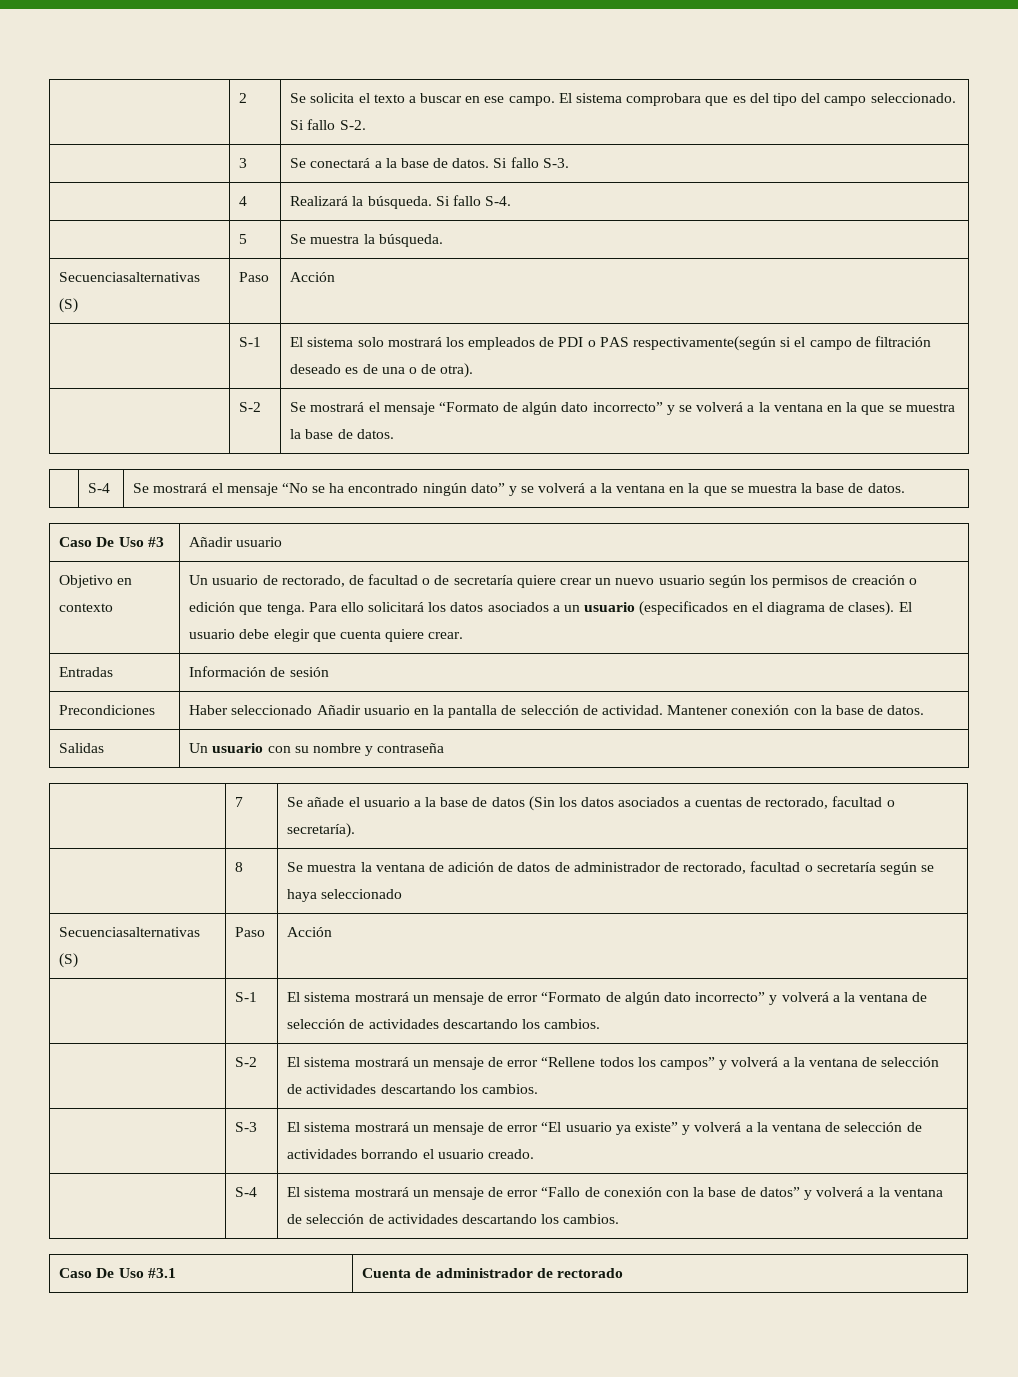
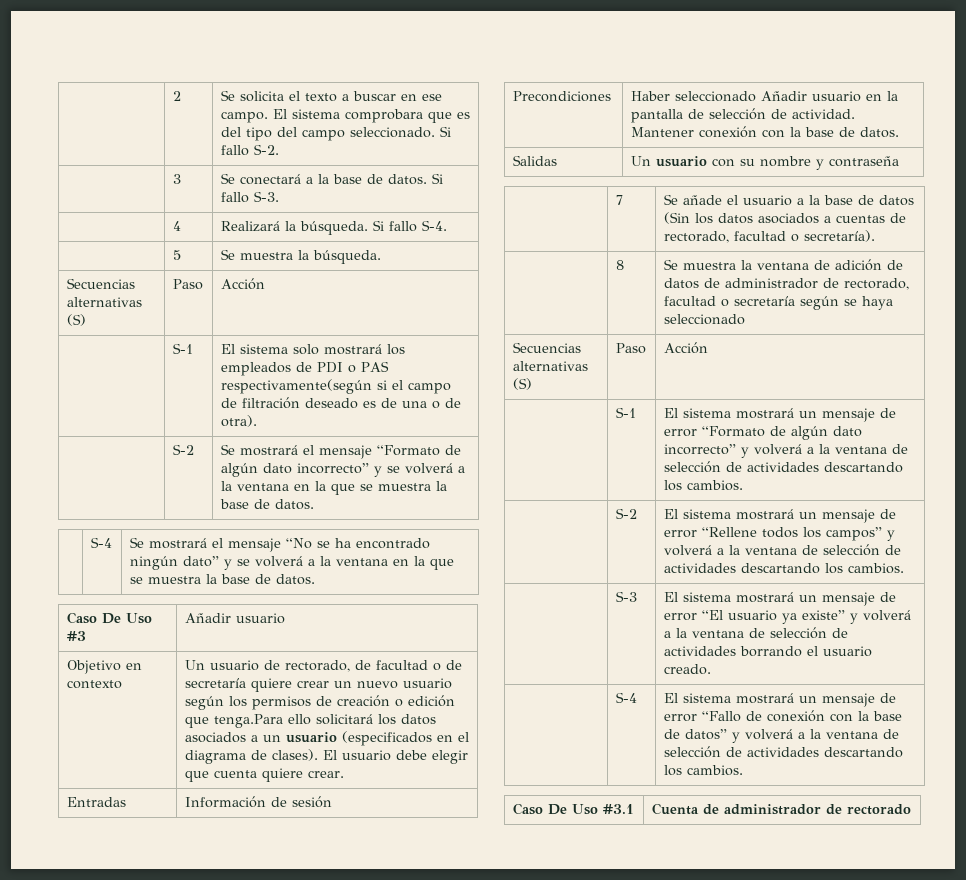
[59,272,201,282] Secuenciasalternativas -> [66,278,135,289] [66,297,142,307] Secuencias alternativas
[266,602,337,615] tenga. Para -> [213,714,283,728] tenga.Para
[59,927,201,937] Secuenciasalternativas -> [512,342,581,353] [512,361,588,371] Secuencias alternativas

